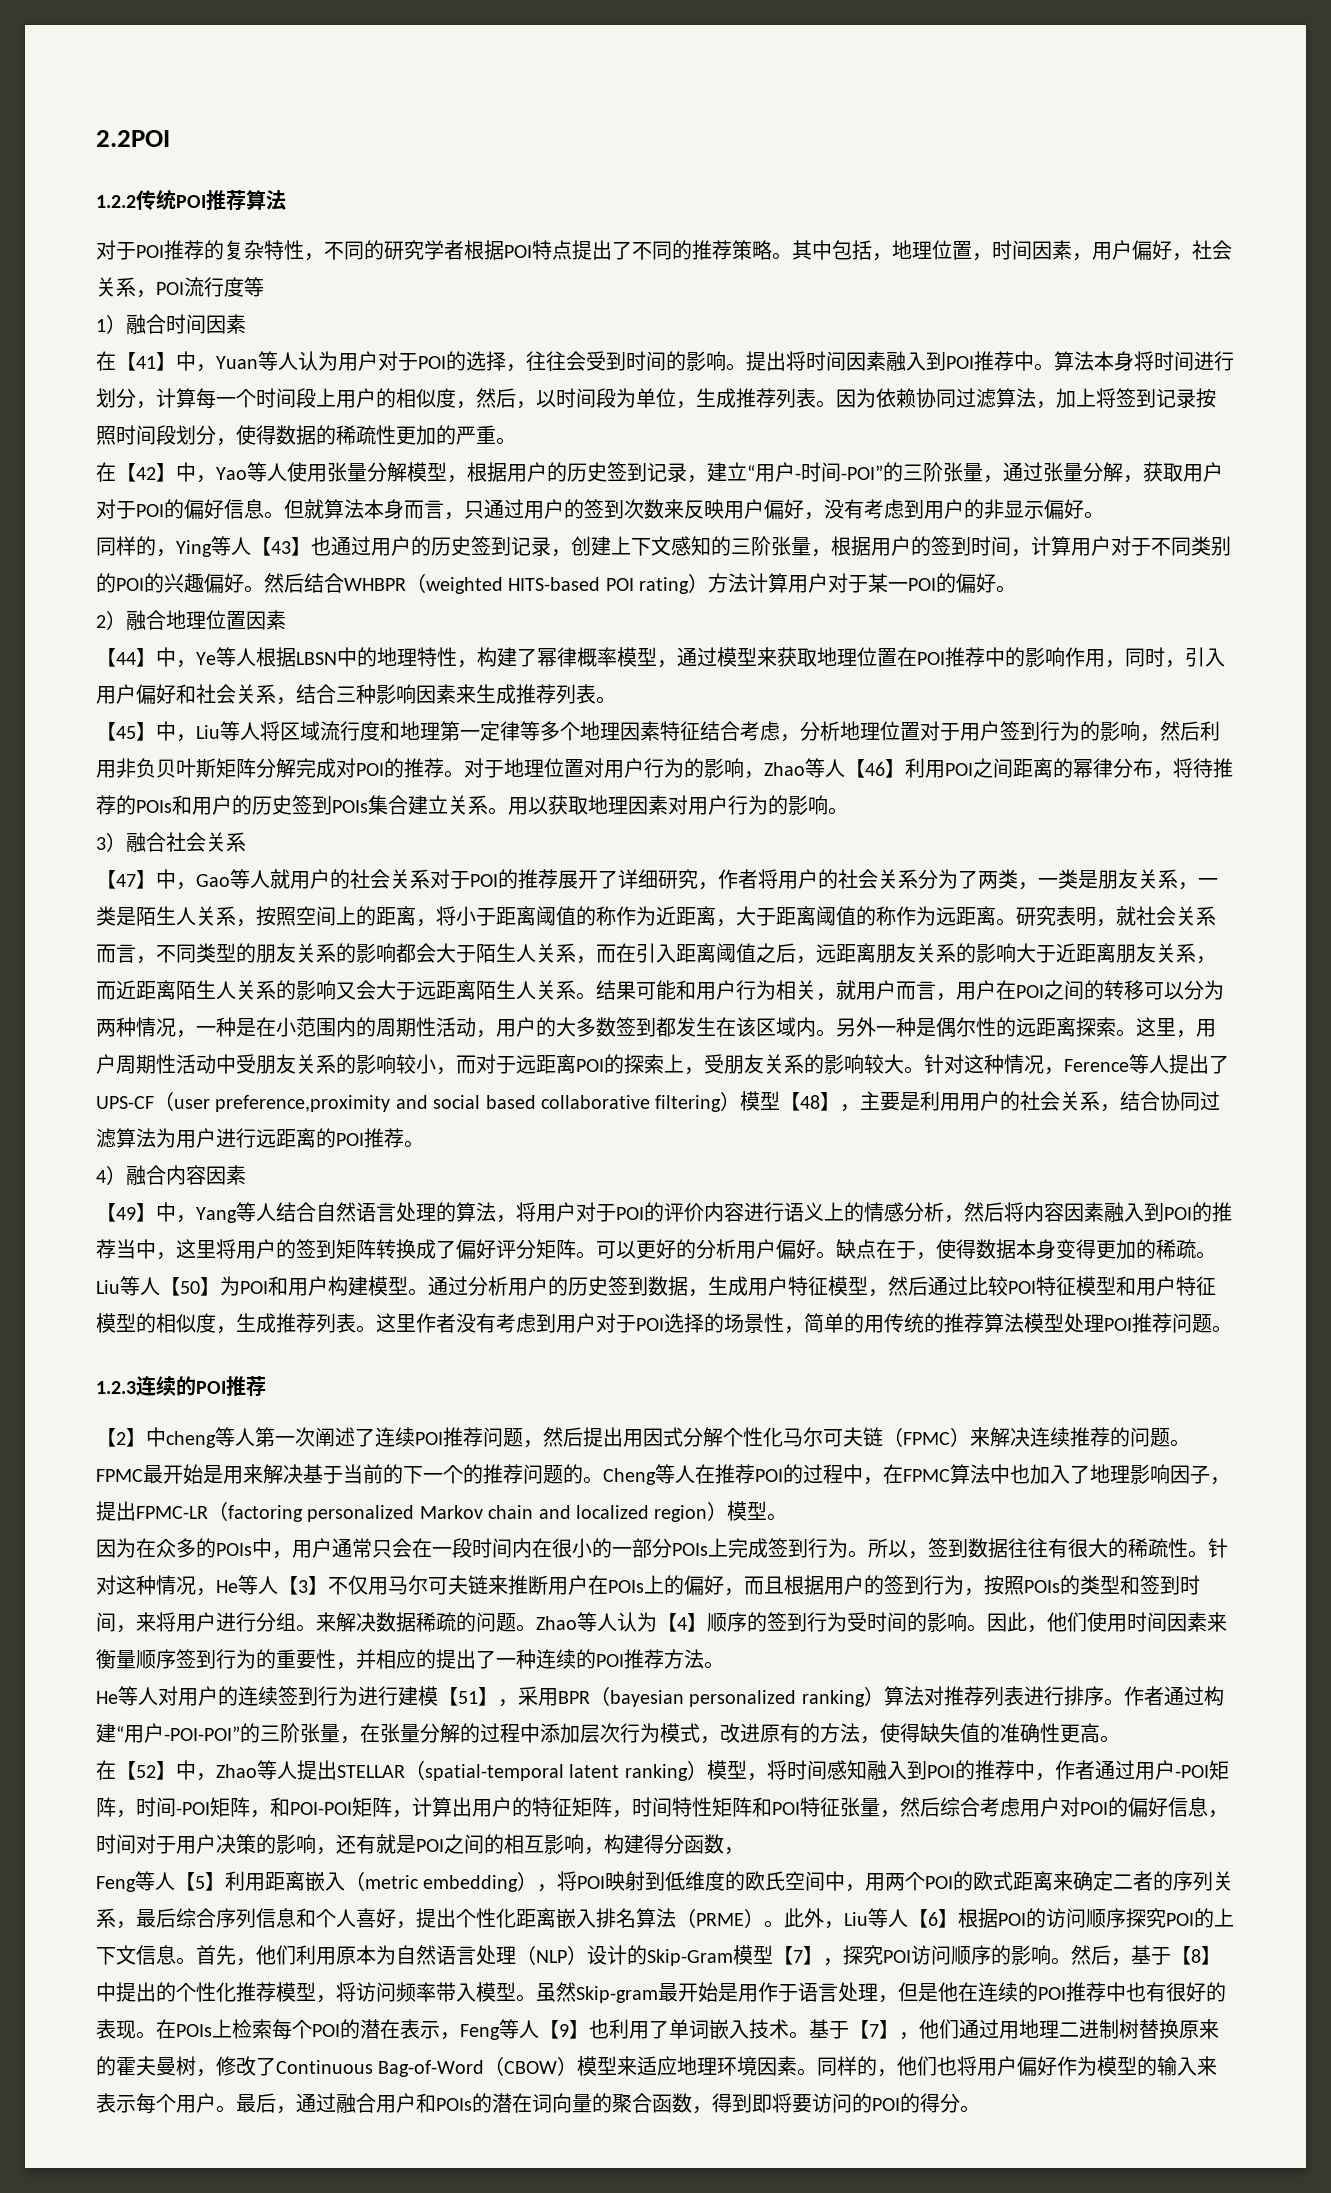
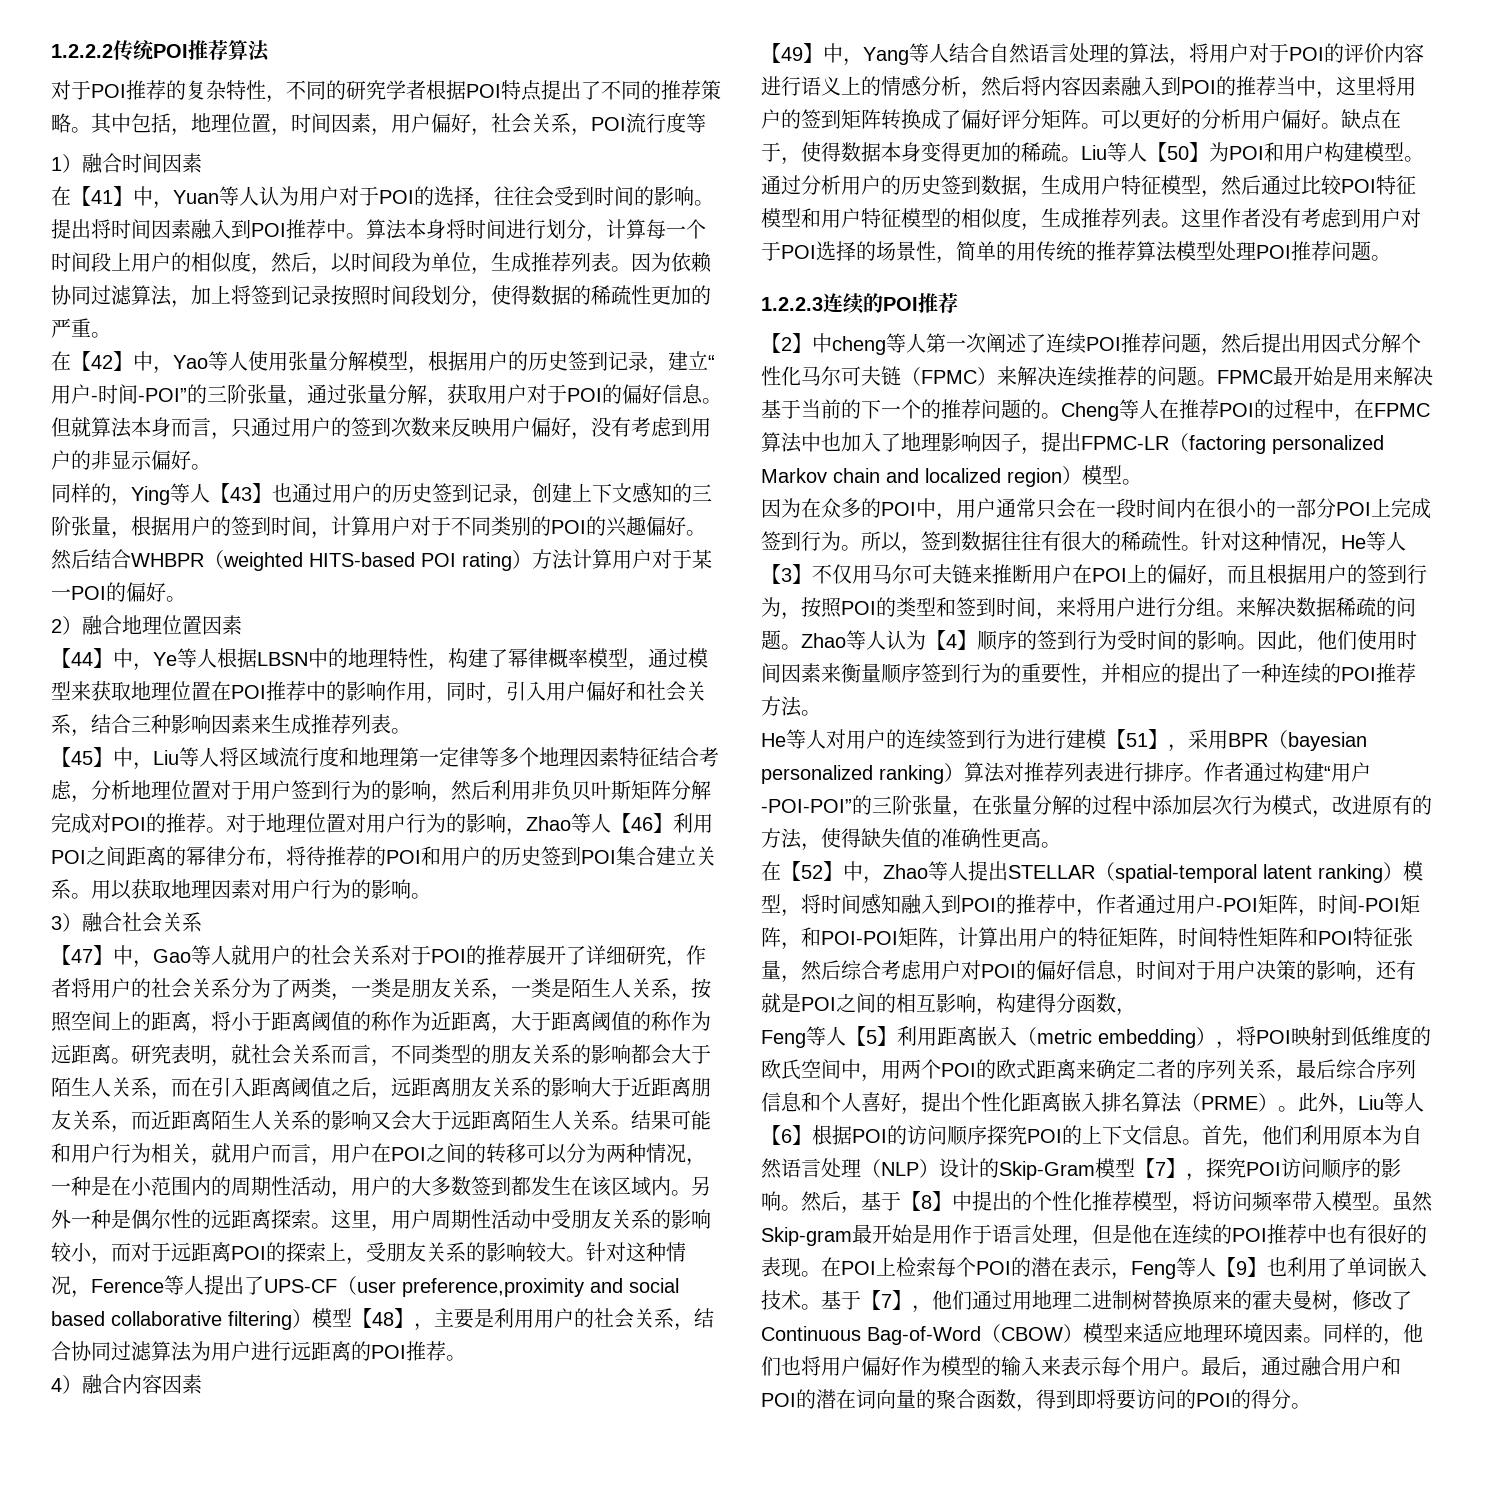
[96,130,170,147] [96,195,136,208] 2.2POI // 1.2.2 -> [51,44,113,58] 1.2.2.2
[136,800,172,813] POIs -> [386,850,421,864] POI
[332,800,368,813] POIs -> [581,850,616,864] POI
[96,1381,136,1394] 1.2.3 -> [761,297,823,311] 1.2.2.3
[216,1543,252,1556] POIs -> [881,502,916,516] POI
[672,1543,708,1556] POIs -> [1336,502,1371,516] POI
[608,1580,644,1593] POIs -> [1092,568,1127,582] POI
[1024,1580,1060,1593] POIs -> [841,601,876,615] POI
[176,2024,212,2037] POIs -> [841,1261,876,1275] POI
[436,2098,472,2111] POIs -> [761,1393,796,1407] POI

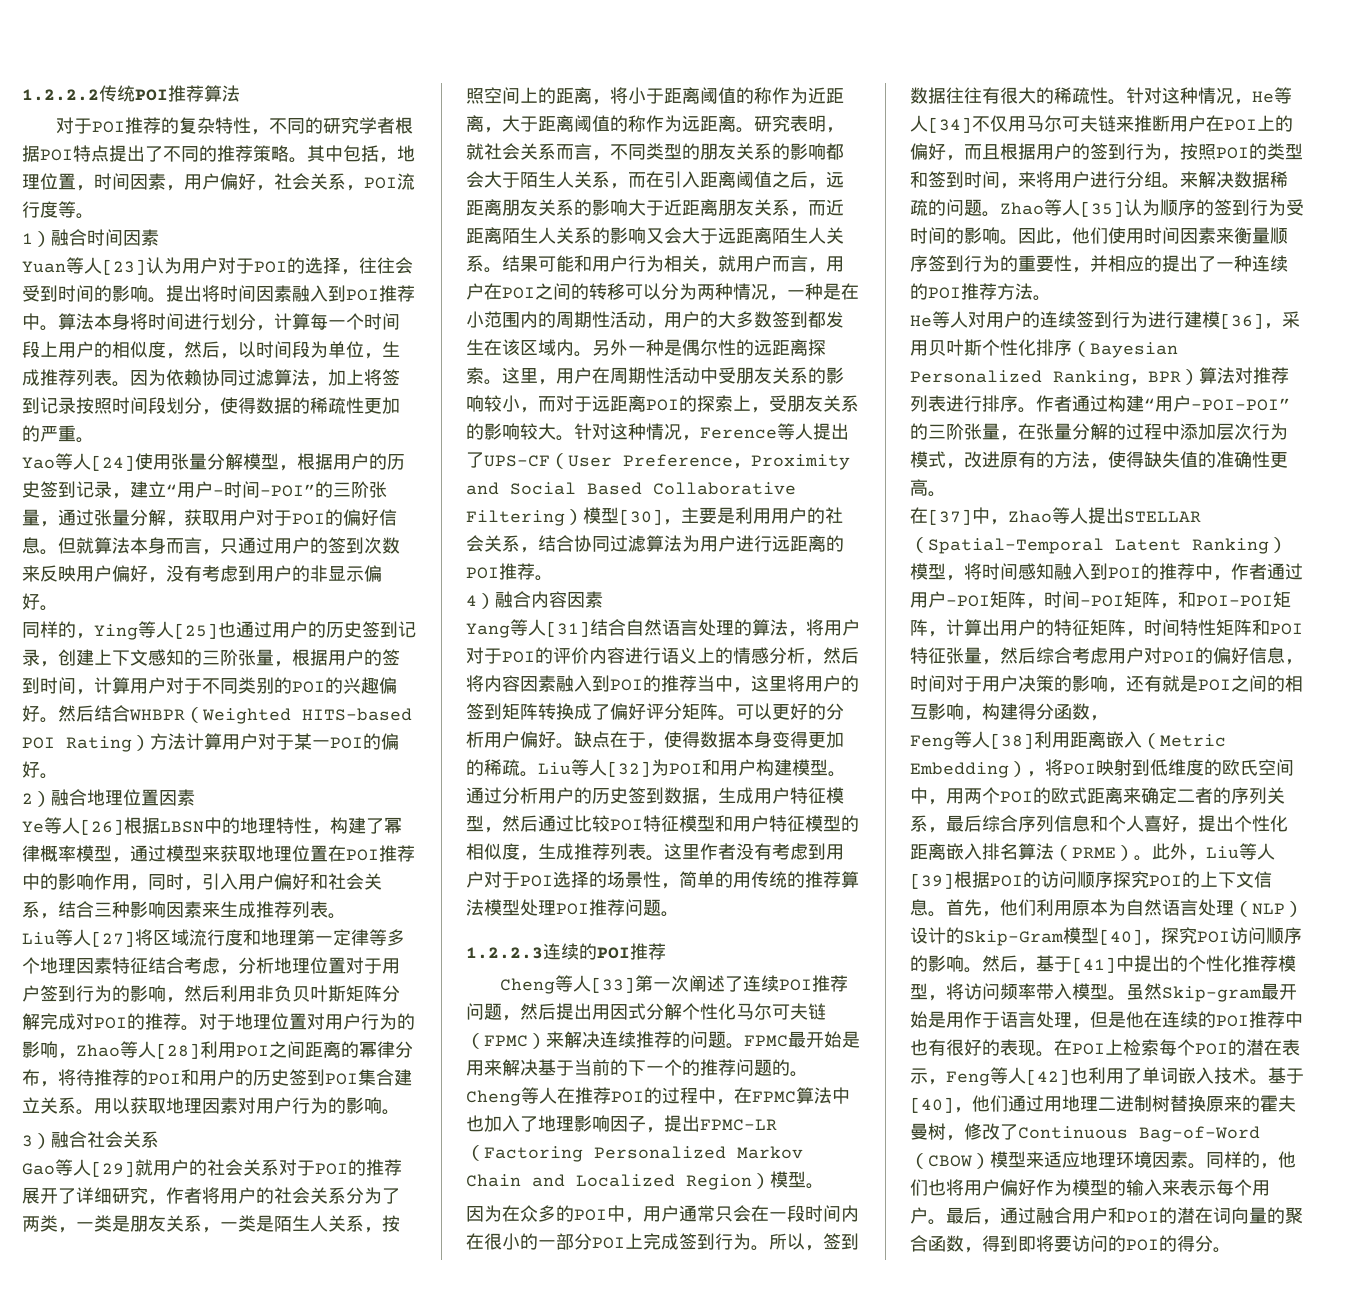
(706, 123) none -> [76,213,94,219] 。
[51,186,173,209] 在【41】中， -> (159, 237) none
(259, 196) none -> [102,259,146,275] [23]
[51,351,173,374] 在【42】中， -> (94, 440) none
(248, 361) none -> [91,455,135,471] [24]
[210,483,272,503] 【43】 -> [174,623,218,639] [25]
[223,552,303,571] weighted -> [202,708,291,724] Weighted
[462,552,512,571] rating -> [66,736,132,752] Rating
[51,648,153,671] 【44】中， -> (195, 797) none
(217, 658) none -> [80,819,124,835] [26]
[51,747,219,770] 【45】中，Liu等人 -> [22,929,135,947] Liu等人[27]
[611,813,673,833] 【46】 -> [156,1043,200,1059] [28]
[51,945,153,968] 【47】中， -> (159, 1139) none
(231, 955) none -> [91,1161,135,1177] [29]
(431, 1219) none -> [592,367,610,384] 在
[357,1278,679,1297] [51,1308,414,1330] user preference,proximity and social based collaborative filtering）模型【48】 -> [568,454,850,470] [466,482,796,495] [466,507,663,526] User Preference，Proximity and Social Based Collaborative Filtering）模型[30]
[761,43,863,66] 【49】中， -> (603, 599) none
(949, 53) none -> [546,621,590,637] [31]
[1147,142,1209,162] 【50】 -> [607,761,651,777] [32]
[761,333,926,355] 【2】中cheng等人 -> [500,975,636,994] Cheng等人[33]
[1189,435,1384,454] [761,468,1062,487] factoring personalized Markov chain and localized region -> [484,1146,803,1162] [466,1174,752,1190] Factoring Personalized Markov Chain and Localized Region
[761,564,812,584] 【3】 -> [928,117,972,133] [34]
[886,630,977,650] 认为【4】 -> [1080,199,1160,217] [35]认为
[1106,729,1367,752] [761,765,944,784] 【51】，采用BPR（bayesian personalized ranking -> [1220,311,1300,329] [910,339,1178,358] [910,370,1181,386] [36]，采用贝叶斯个性化排序（Bayesian Personalized Ranking，BPR
[781,861,843,881] 【52】 -> [928,509,972,525] [37]
[1115,864,1383,883] spatial-temporal latent ranking -> [928,538,1269,554] Spatial-Temporal Latent Ranking
[846,1026,897,1046] 【5】 -> [990,733,1034,749] [38]
[1037,1029,1196,1048] metric embedding -> [1160,734,1226,747] [910,762,1009,778] Metric Embedding
[761,1125,812,1145] 【6】 -> [910,873,954,889] [39]
[1135,1158,1186,1178] 【7】 -> [1099,929,1143,945] [40]
[901,1191,952,1211] 【8】 -> [1072,957,1116,973] [41]
[1216,1257,1267,1277] 【9】 -> [1026,1069,1070,1085] [42]
[861,1290,912,1310] 【7】 -> [910,1097,954,1113] [40]

